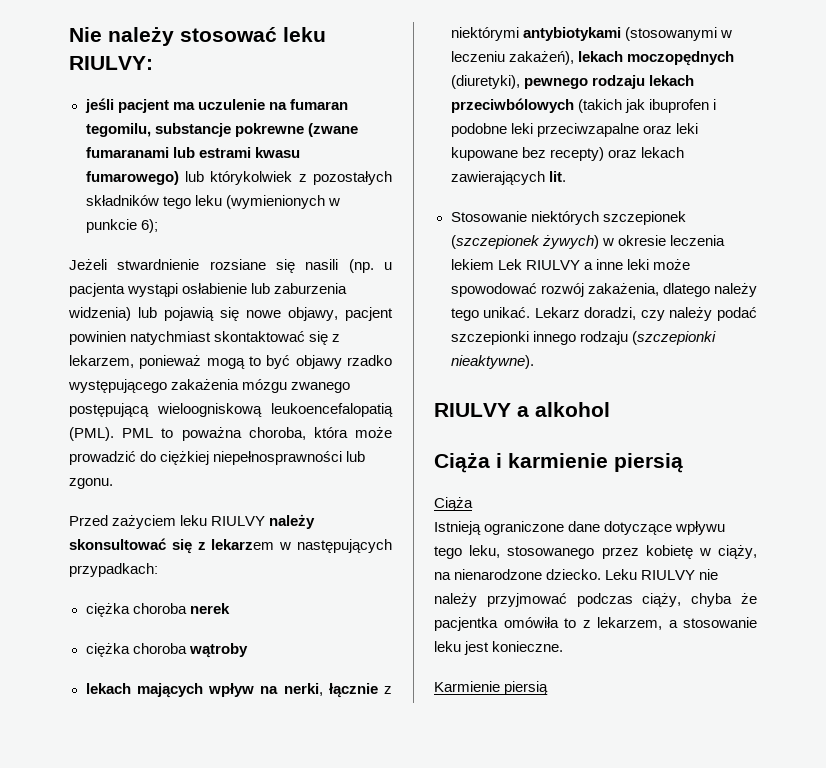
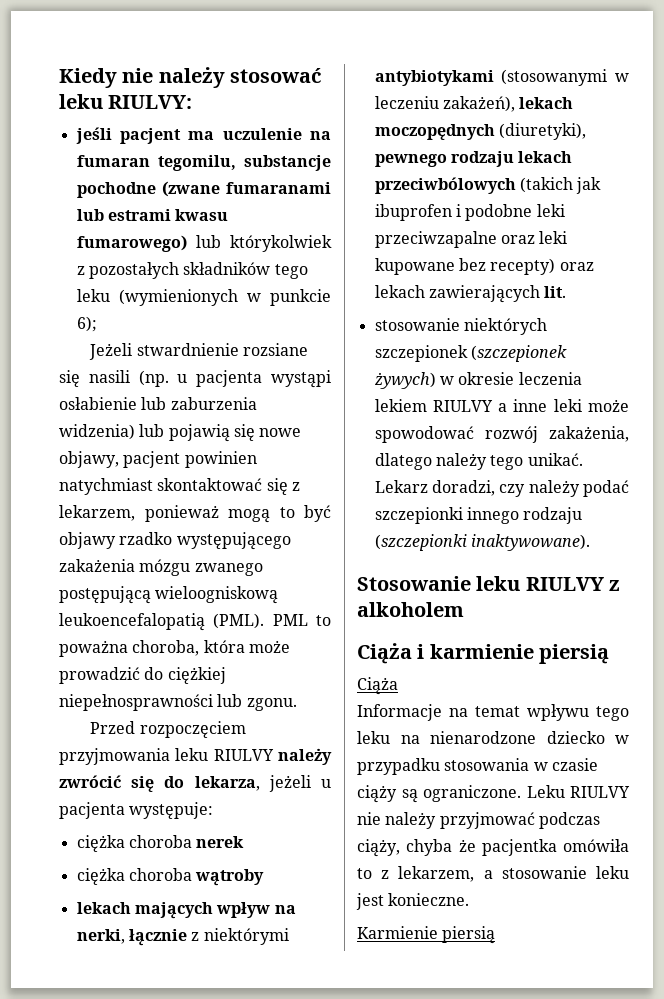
[69,27,102,42] Nie -> [59,68,154,88] Kiedy nie
[234,123,304,137] pokrewne -> [76,182,156,198] pochodne
[112,515,177,529] zażyciem -> [139,721,246,738] [59,748,170,765] rozpoczęciem przyjmowania
[69,538,392,554] [69,563,158,577] skonsultować się z lekarzem w następujących przypadkach: -> [59,775,331,792] [59,802,214,819] zwrócić się do lekarza, jeżeli u pacjenta występuje:
[450,211,527,222] Stosowanie -> [374,318,460,331] stosowanie
[497,259,522,270] Lek -> (427, 405) none
[450,355,534,369] [434,402,610,417] nieaktywne). // RIULVY a alkohol -> [470,534,590,551] [357,576,621,591] [357,602,464,617] inaktywowane). // Stosowanie leku RIULVY z alkoholem
[434,521,726,535] [434,545,757,559] [434,569,602,580] Istnieją ograniczone dane dotyczące wpływu tego leku, stosowanego przez kobietę w ciąży, na nienarodzone dziecko. -> [357,704,629,721] [357,731,629,744] [357,758,598,775] [357,785,521,803] Informacje na temat wpływu tego leku na nienarodzone dziecko w przypadku stosowania w czasie ciąży są ograniczone.

